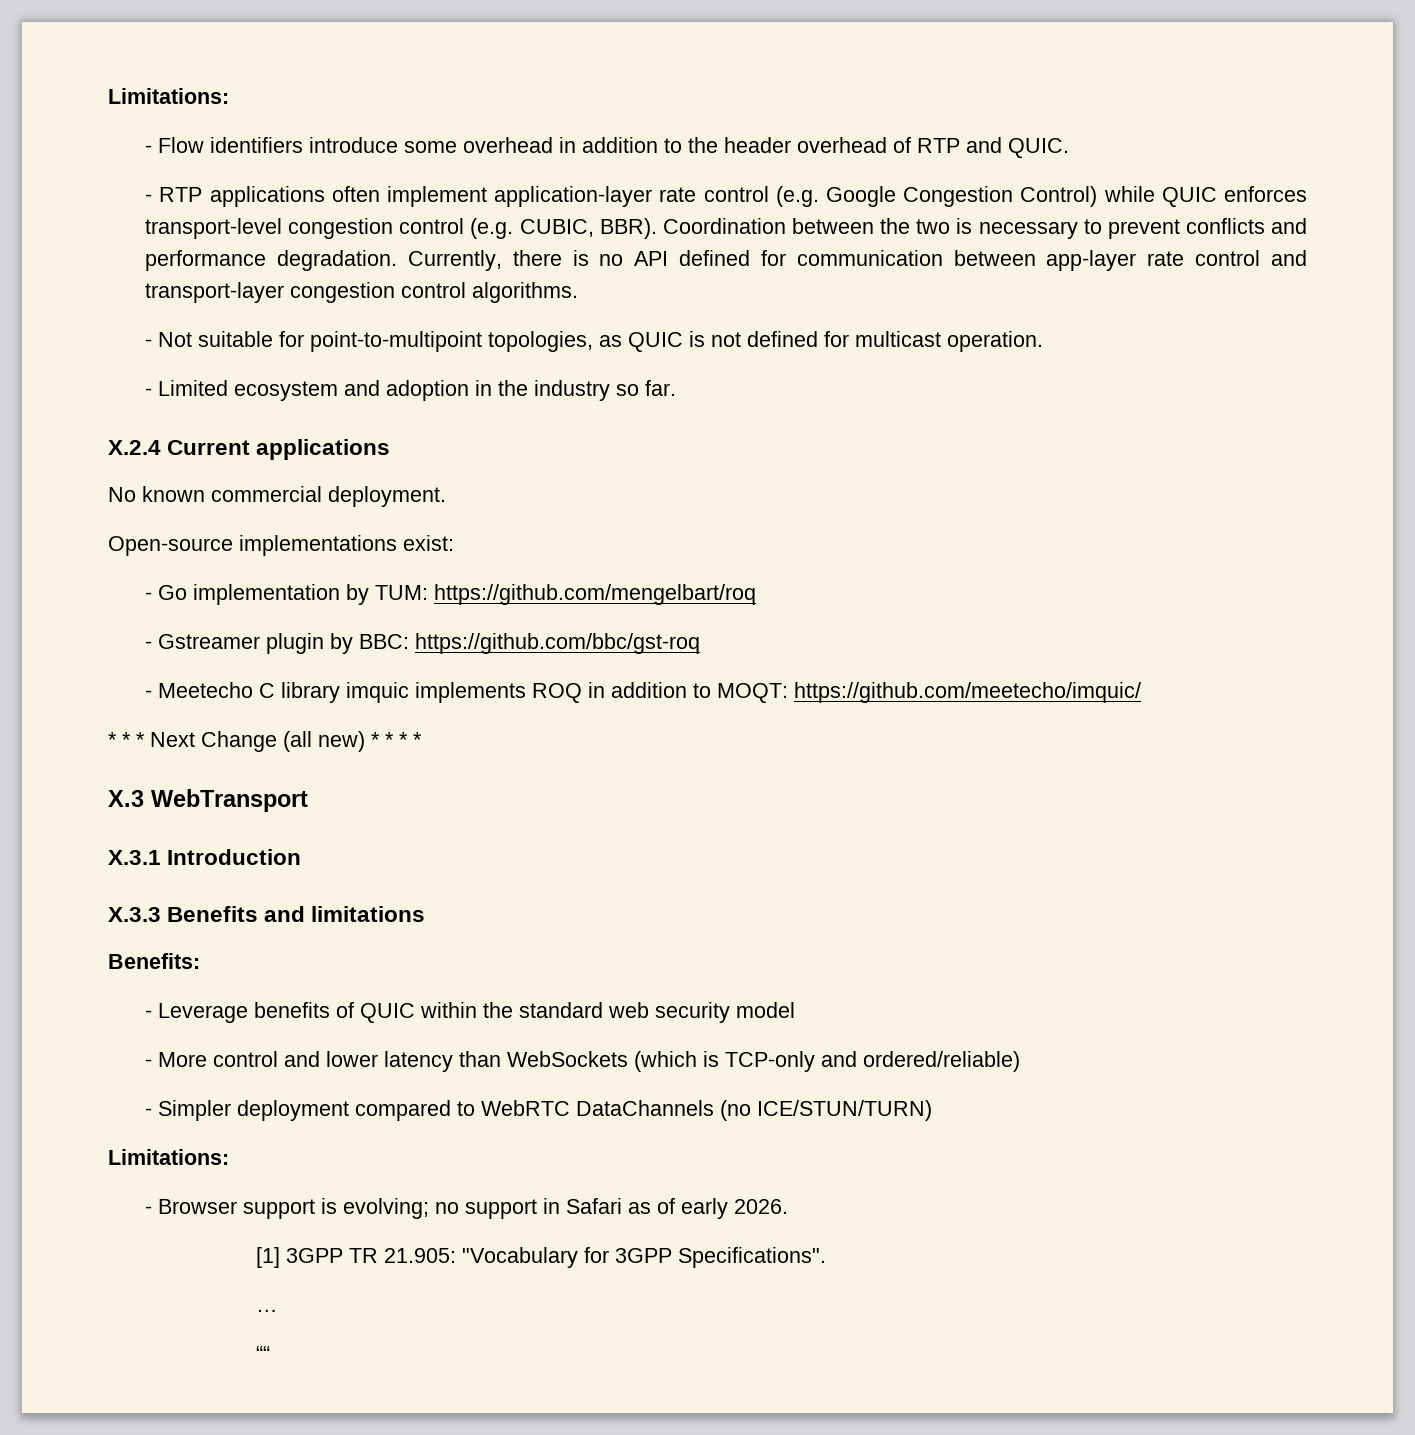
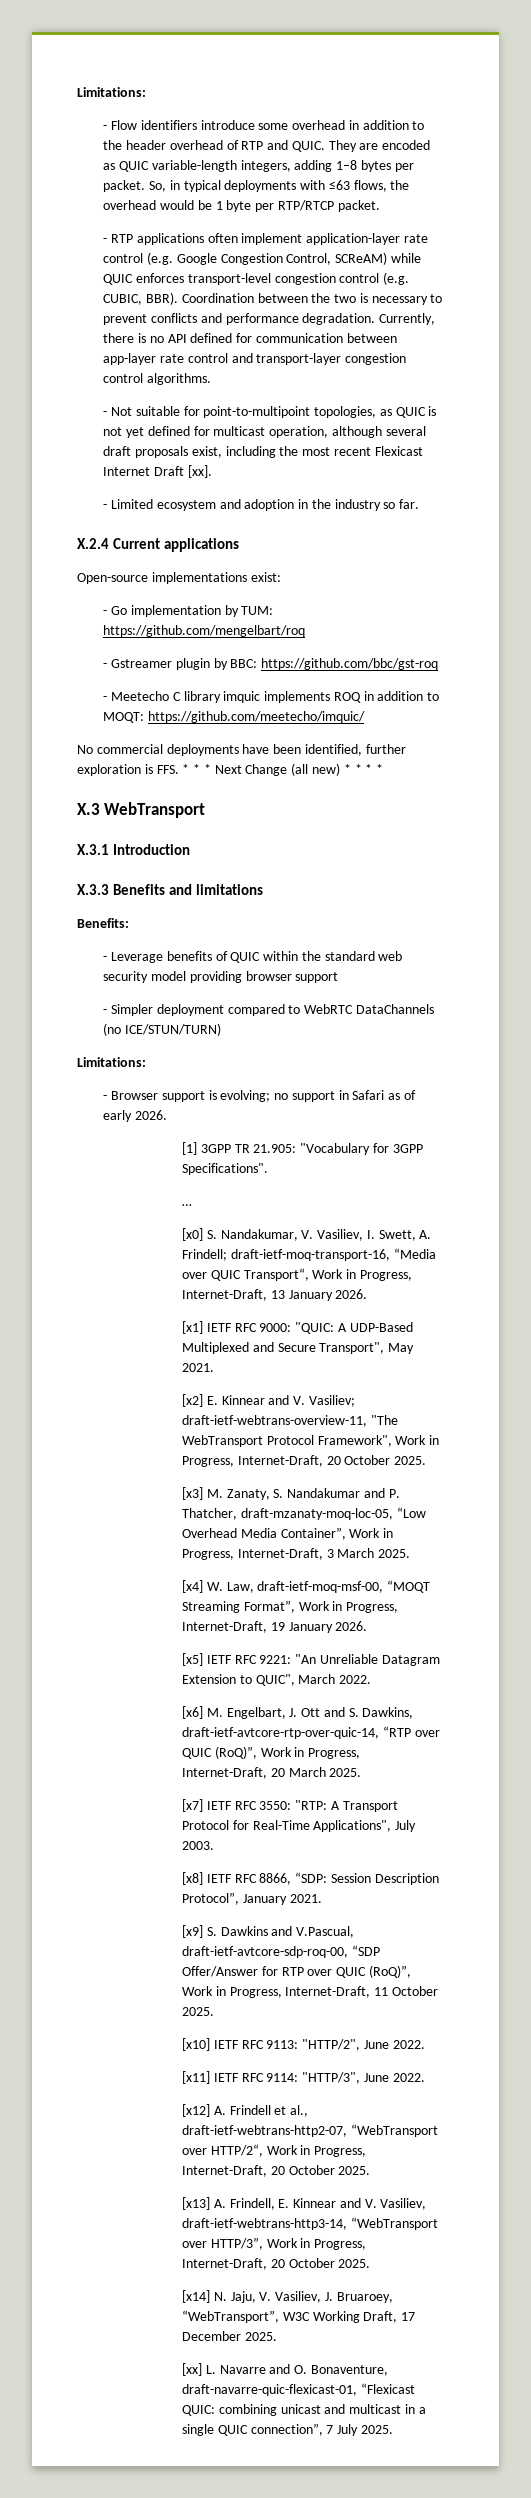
(1070, 148) none -> [328,140,431,152] [103,160,414,172] [103,180,410,192] [103,200,380,212] They are encoded as QUIC variable-length integers, adding 1–8 bytes per packet. So, in typical deployments with ≤63 flows, the overhead would be 1 byte per RTP/RTCP packet.
[1020,186,1098,207] Control) -> [286,252,388,265] Control, SCReAM)
(742, 339) none -> [126,427,145,438] yet
[947,331,1044,352] operation. -> [269,426,426,438] [103,446,423,458] [103,465,212,478] operation, although several draft proposals exist, including the most recent Flexicast Internet Draft [xx].
[108,486,446,507] // No known commercial deployment. -> (240, 545) none
(1142, 692) none -> [77,744,406,756] [77,764,179,776] No commercial deployments have been identified, further exploration is FFS.
[145,1051,1021,1072] // - More control and lower latency than WebSockets (which is TCP‑only and ordered/reliable) -> [189,971,339,983] providing browser support
[256,1346,271,1361] ““ -> [181,1228,432,1241] [181,1248,436,1261] [181,1268,412,1281] [181,1289,368,1301] [181,1321,413,1334] [181,1342,415,1354] [181,1363,214,1372] [181,1394,355,1407] [181,1415,398,1427] [181,1435,440,1447] [181,1455,427,1467] [181,1487,400,1500] [181,1507,426,1520] [181,1527,394,1540] [181,1548,411,1560] [181,1580,431,1593] [181,1600,399,1613] [181,1621,368,1633] [181,1653,440,1666] [181,1674,372,1686] [181,1706,414,1719] [181,1726,440,1739] [181,1746,361,1759] [181,1767,362,1779] [181,1799,398,1812] [181,1820,417,1832] [181,1841,214,1850] [181,1872,439,1885] [181,1892,322,1905] [181,1925,355,1938] [181,1945,380,1958] [181,1965,411,1978] [181,1986,438,1998] [181,2007,214,2016] [181,2038,425,2051] [181,2071,425,2084] [181,2104,309,2117] [181,2124,438,2137] [181,2144,367,2157] [181,2165,371,2177] [181,2197,427,2210] [181,2217,438,2230] [181,2237,367,2250] [181,2258,371,2270] [181,2290,393,2303] [181,2310,416,2323] [181,2331,277,2341] [181,2363,388,2376] [181,2383,415,2396] [181,2404,426,2416] [181,2423,393,2436] [x0] S. Nandakumar, V. Vasiliev, I. Swett, A. Frindell; draft-ietf-moq-transport-16, “Media over QUIC Transport“, Work in Progress, Internet-Draft, 13 January 2026. // [x1] IETF RFC 9000: "QUIC: A UDP-Based Multiplexed and Secure Transport", May 2021. // [x2] E. Kinnear and V. Vasiliev; draft-ietf-webtrans-overview-11, "The WebTransport Protocol Framework", Work in Progress, Internet-Draft, 20 October 2025. // [x3] M. Zanaty, S. Nandakumar and P. Thatcher, draft-mzanaty-moq-loc-05, “Low Overhead Media Container”, Work in Progress, Internet-Draft, 3 March 2025. // [x4] W. Law, draft-ietf-moq-msf-00, “MOQT Streaming Format”, Work in Progress, Internet-Draft, 19 January 2026. // [x5] IETF RFC 9221: "An Unreliable Datagram Extension to QUIC", March 2022. // [x6] M. Engelbart, J. Ott and S. Dawkins, draft-ietf-avtcore-rtp-over-quic-14, “RTP over QUIC (RoQ)”, Work in Progress, Internet-Draft, 20 March 2025. // [x7] IETF RFC 3550: "RTP: A Transport Protocol for Real-Time Applications", July 2003. // [x8] IETF RFC 8866, “SDP: Session Description Protocol”, January 2021. // [x9] S. Dawkins and V.Pascual, draft-ietf-avtcore-sdp-roq-00, “SDP Offer/Answer for RTP over QUIC (RoQ)”, Work in Progress, Internet-Draft, 11 October 2025. // [x10] IETF RFC 9113: "HTTP/2", June 2022. // [x11] IETF RFC 9114: "HTTP/3", June 2022. // [x12] A. Frindell et al., draft-ietf-webtrans-http2-07, “WebTransport over HTTP/2“, Work in Progress, Internet-Draft, 20 October 2025. // [x13] A. Frindell, E. Kinnear and V. Vasiliev, draft-ietf-webtrans-http3-14, “WebTransport over HTTP/3”, Work in Progress, Internet-Draft, 20 October 2025. // [x14] N. Jaju, V. Vasiliev, J. Bruaroey, “WebTransport”, W3C Working Draft, 17 December 2025. // [xx] L. Navarre and O. Bonaventure, draft-navarre-quic-flexicast-01, “Flexicast QUIC: combining unicast and multicast in a single QUIC connection”, 7 July 2025.

